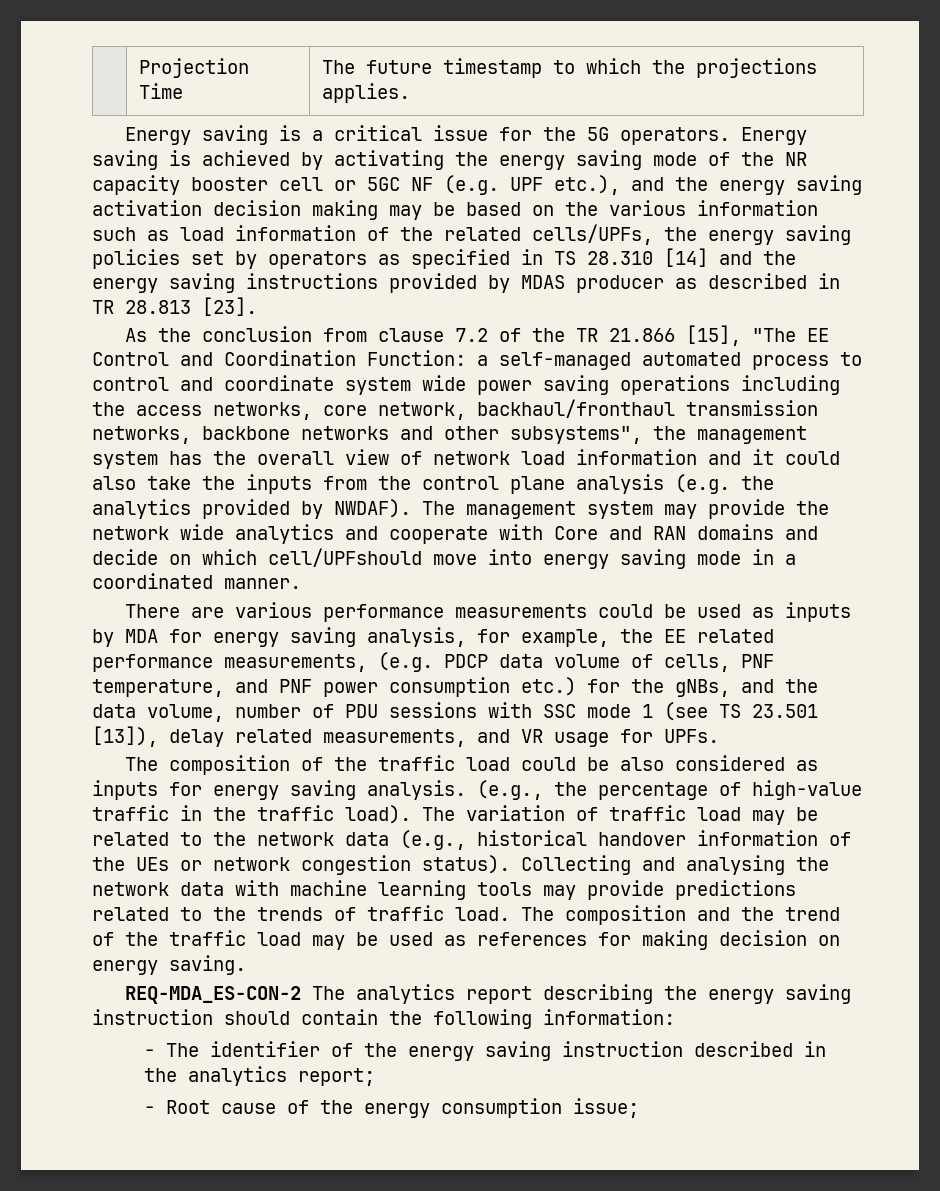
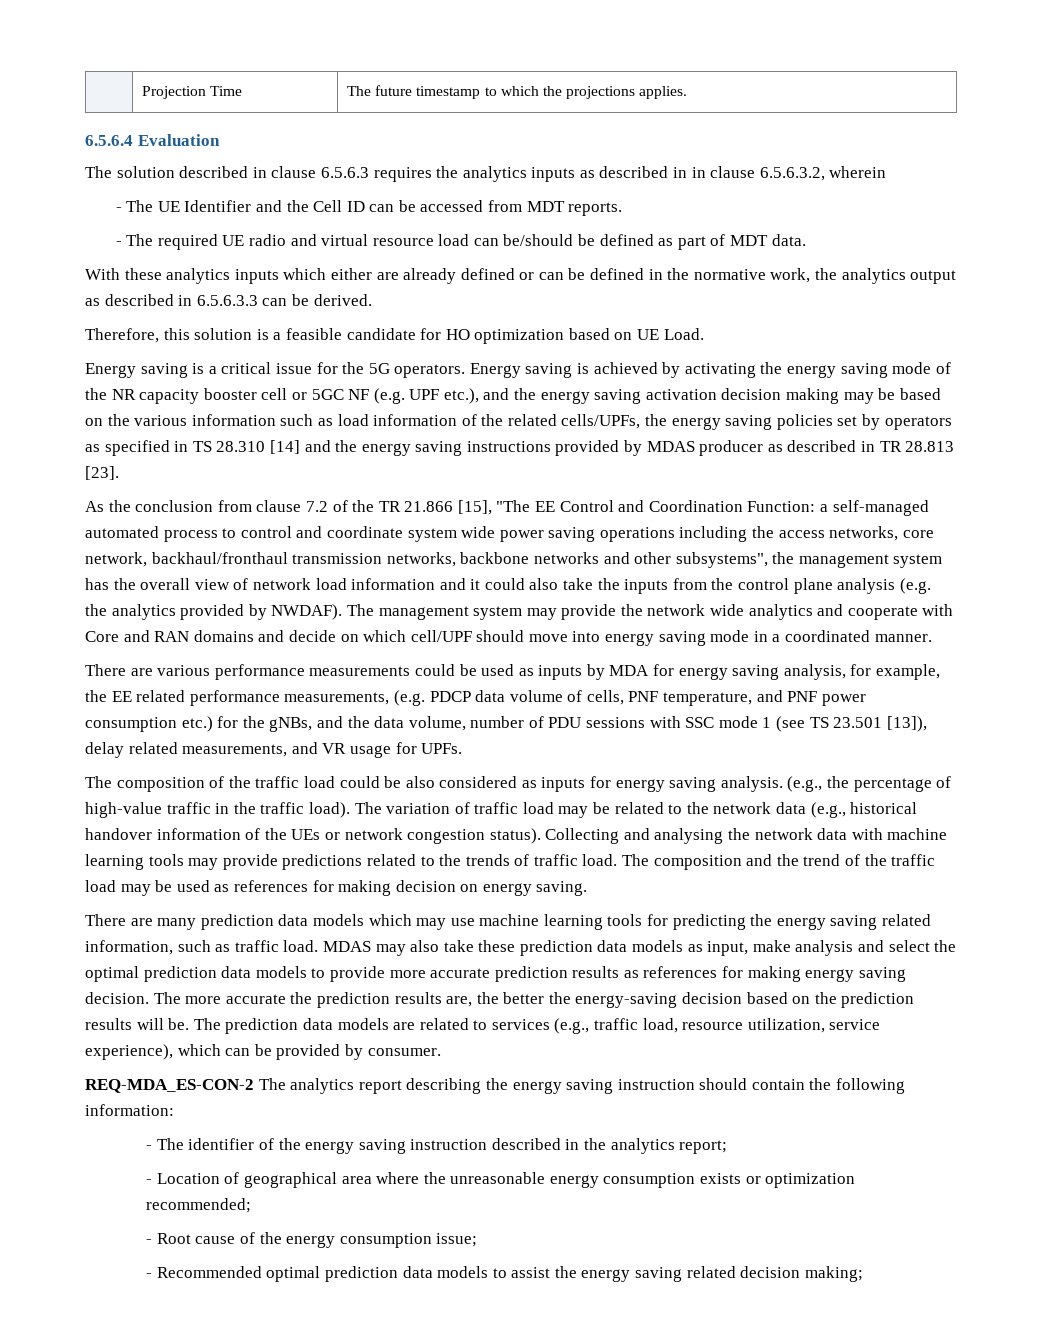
(410, 93) none -> [85,134,220,146] [85,166,887,182] [115,200,623,216] [115,234,806,250] [85,268,957,284] [85,294,372,306] [85,328,704,344] // 6.5.6.4 Evaluation // The solution described in clause 6.5.6.3 requires the analytics inputs as described in in clause 6.5.6.3.2, wherein // - The UE Identifier and the Cell ID can be accessed from MDT reports. // - The required UE radio and virtual resource load can be/should be defined as part of MDT data. // With these analytics inputs which either are already defined or can be defined in the normative work, the analytics output as described in 6.5.6.3.3 can be derived. // Therefore, this solution is a feasible candidate for HO optimization based on UE Load.
[268,548,422,567] cell/UPFshould -> [410,630,525,642] cell/UPF should
(246, 965) none -> [85,914,932,930] [85,940,957,956] [85,966,906,982] [85,992,915,1008] [85,1018,881,1034] [85,1044,441,1060] // There are many prediction data models which may use machine learning tools for predicting the energy saving related information, such as traffic load. MDAS may also take these prediction data models as input, make analysis and select the optimal prediction data models to provide more accurate prediction results as references for making energy saving decision. The more accurate the prediction results are, the better the energy-saving decision based on the prediction results will be. The prediction data models are related to services (e.g., traffic load, resource utilization, service experience), which can be provided by consumer.
(375, 1077) none -> [146,1172,856,1188] [146,1198,252,1213] // - Location of geographical area where the unreasonable energy consumption exists or optimization recommended;
(639, 1108) none -> [146,1266,863,1282] // - Recommended optimal prediction data models to assist the energy saving related decision making;

